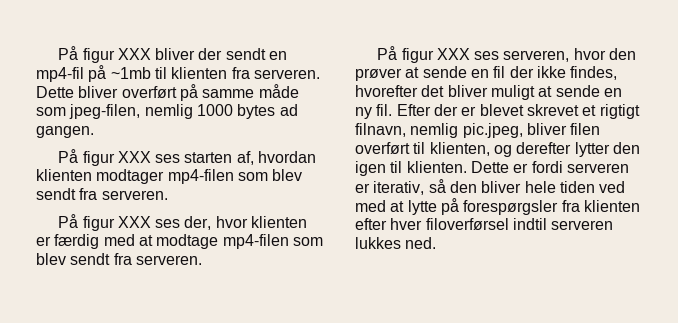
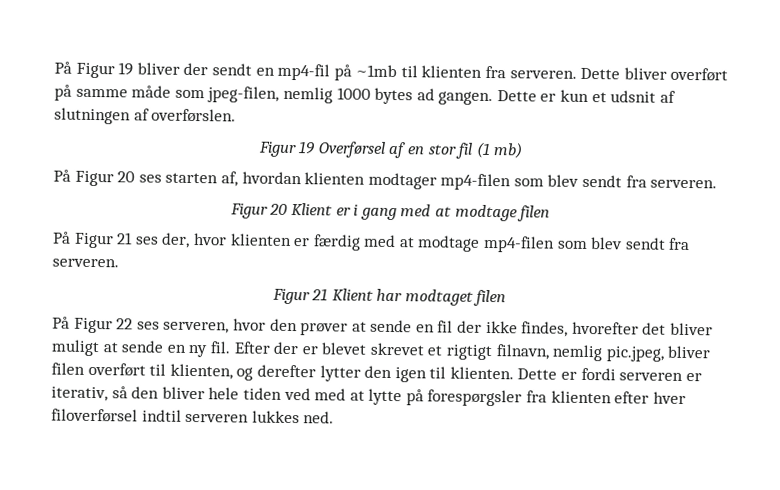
[58,46,151,63] På figur XXX -> [54,61,134,79] På Figur 19
[58,149,151,166] // På figur XXX -> [496,89,676,103] [54,107,237,125] [257,141,524,159] [53,169,136,187] Dette er kun et udsnit af slutningen af overførslen. // Figur 19 Overførsel af en stor fil (1 mb) // På Figur 20
[58,214,151,231] // På figur XXX -> [229,202,551,222] [52,231,134,249] // Figur 20 Klient er i gang med at modtage filen // På Figur 21
[377,46,470,63] // På figur XXX -> [271,288,507,307] [52,316,134,334] // Figur 21 Klient har modtaget filen // På Figur 22

